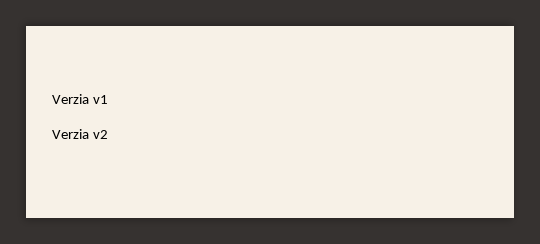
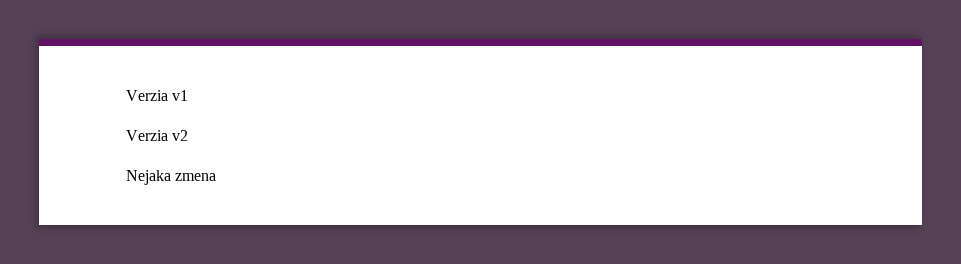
(108, 134) none -> [126,170,217,185] // Nejaka zmena

